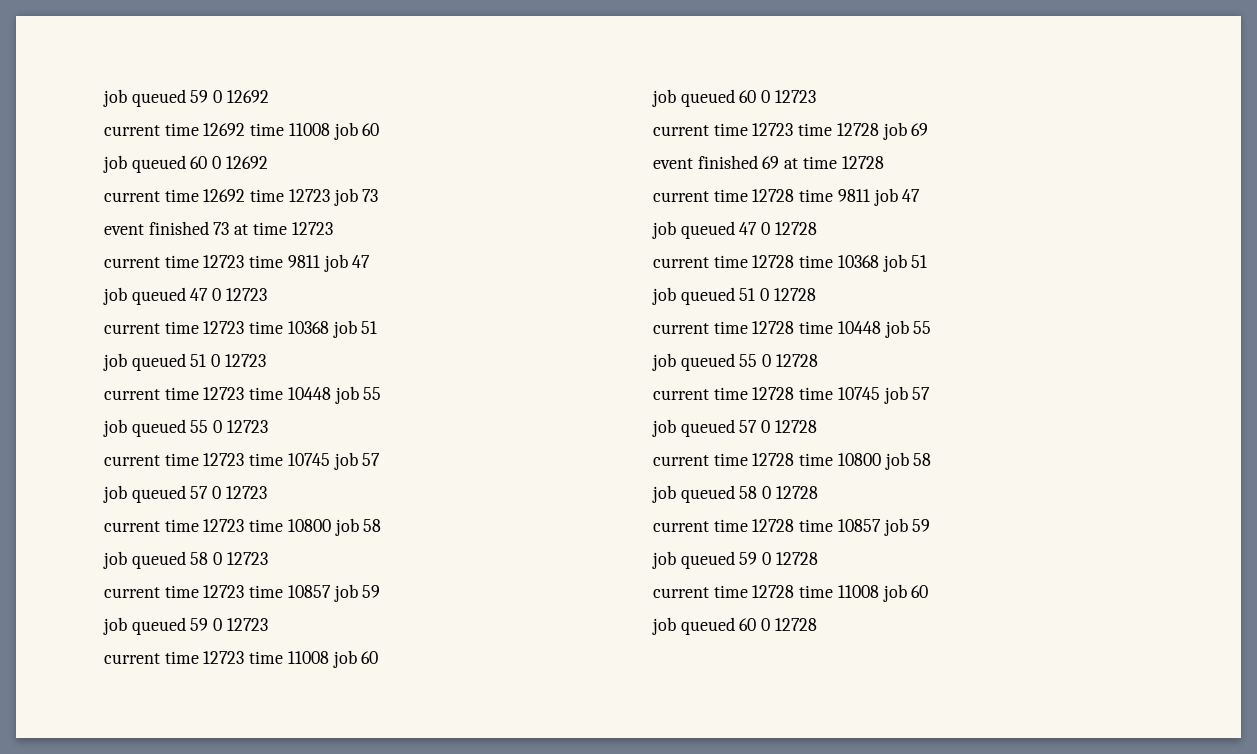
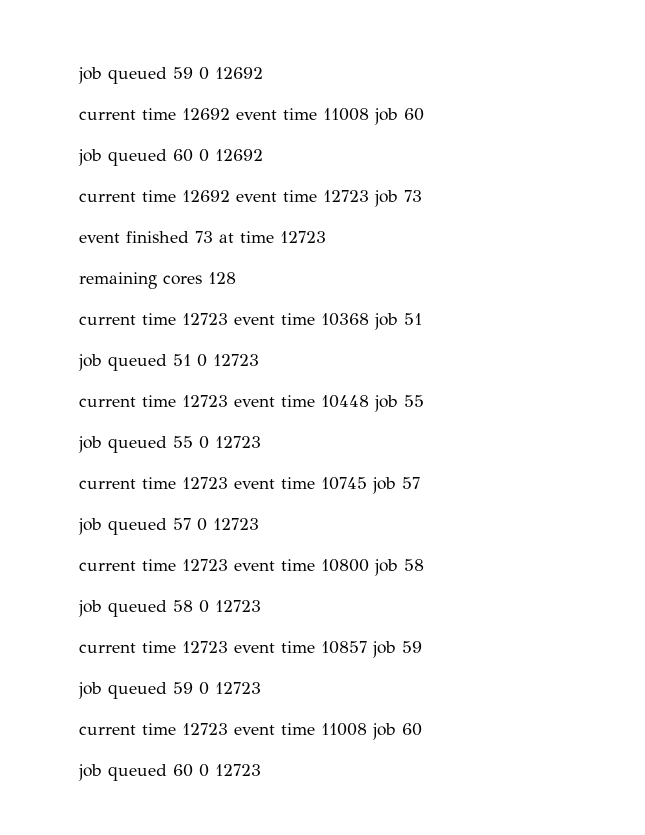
(246, 129) none -> [236,110,277,120] event
(246, 195) none -> [236,192,277,202] event
[104,254,371,272] [103,287,267,305] [104,321,245,334] current time 12723 time 9811 job 47 // job queued 47 0 12723 // current time 12723 -> [79,272,236,289] [79,313,275,325] remaining cores 128 // current time 12723 event
(245, 393) none -> [234,397,275,407] event
(245, 459) none -> [234,479,275,489] event
(245, 525) none -> [234,561,275,571] event
(245, 591) none -> [234,643,275,653] event
(245, 657) none -> [234,725,275,735] event
[653,122,929,140] [653,155,884,169] [653,188,921,206] [652,221,817,239] [653,254,928,272] [652,287,816,305] [653,320,932,338] [652,353,818,371] [653,386,931,404] [652,419,817,437] [653,452,932,470] [652,485,818,503] [653,518,931,536] [652,551,818,569] [653,584,929,602] [652,617,817,635] // current time 12723 time 12728 job 69 // event finished 69 at time 12728 // current time 12728 time 9811 job 47 // job queued 47 0 12728 // current time 12728 time 10368 job 51 // job queued 51 0 12728 // current time 12728 time 10448 job 55 // job queued 55 0 12728 // current time 12728 time 10745 job 57 // job queued 57 0 12728 // current time 12728 time 10800 job 58 // job queued 58 0 12728 // current time 12728 time 10857 job 59 // job queued 59 0 12728 // current time 12728 time 11008 job 60 // job queued 60 0 12728 -> (261, 770) none

